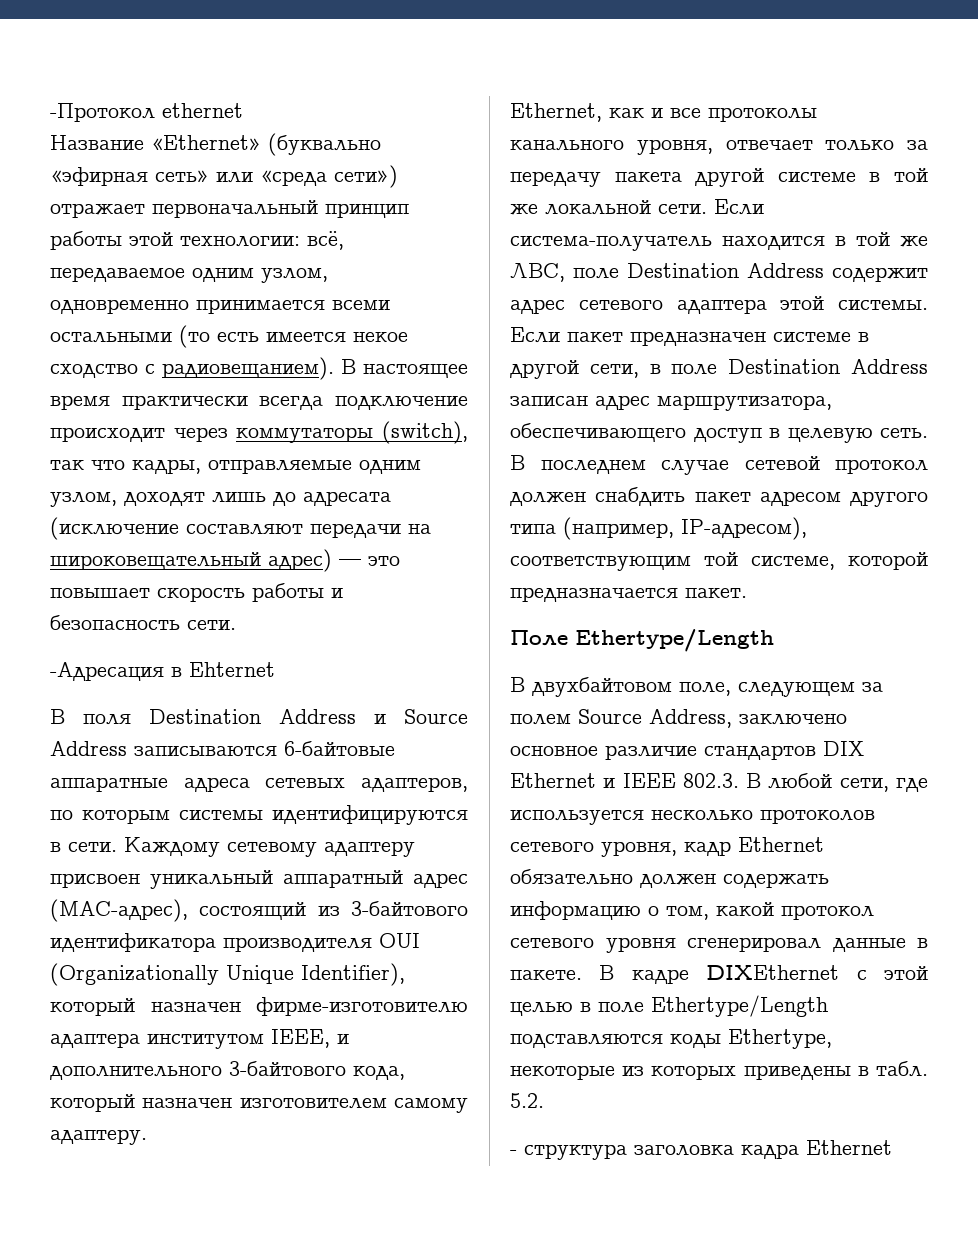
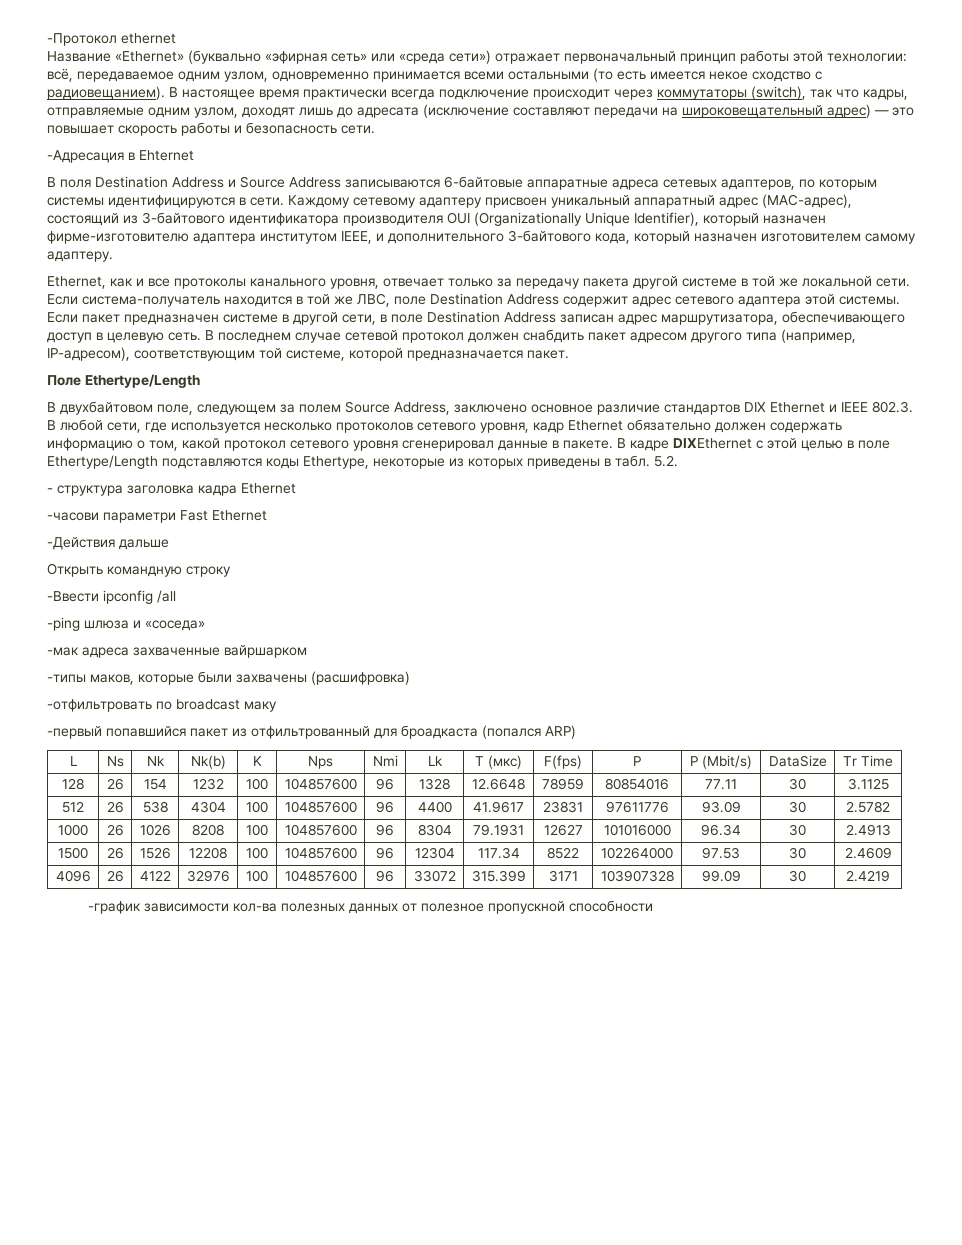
(892, 1147) none -> [47,510,267,523] [47,537,169,550] [47,563,231,577] [47,590,176,604] [47,617,205,631] [47,645,307,658] [47,671,410,685] [47,699,277,712] [47,725,576,739] [69,756,77,766] [106,756,124,767] [146,756,165,766] [190,755,226,769] [252,756,262,766] [308,756,333,769] [372,755,398,766] [427,756,443,766] [475,755,522,769] [544,755,582,769] [633,756,641,766] [690,755,752,769] [768,755,827,767] [843,755,893,767] [62,778,84,790] [106,778,124,790] [143,779,167,790] [192,778,224,790] [246,778,268,790] [284,778,357,790] [376,778,394,790] [419,778,450,790] [472,778,525,790] [542,778,584,790] [605,778,669,790] [705,779,737,790] [789,778,806,790] [847,778,889,790] [62,801,84,813] [106,801,124,813] [142,801,168,813] [190,801,226,813] [246,801,268,813] [284,801,357,813] [376,801,394,813] [417,801,452,813] [473,801,524,813] [543,801,583,813] [605,801,669,813] [701,801,741,813] [789,801,806,813] [846,801,890,813] [58,824,88,836] [106,824,124,836] [139,824,171,836] [192,824,225,836] [246,824,268,836] [284,824,357,836] [376,824,394,836] [417,824,452,836] [473,824,524,836] [543,824,583,836] [603,824,671,836] [701,824,741,836] [789,824,806,836] [845,824,891,836] [58,847,88,859] [106,847,124,859] [139,847,171,859] [189,847,228,859] [246,847,268,859] [284,847,357,859] [376,847,394,859] [414,847,455,859] [477,847,520,859] [547,847,579,859] [601,847,673,859] [702,847,740,859] [789,847,806,859] [844,847,892,859] [55,870,91,882] [106,870,124,882] [139,870,171,881] [186,870,230,882] [246,870,268,882] [284,870,357,882] [376,870,394,882] [413,870,456,882] [471,870,526,882] [548,870,578,882] [600,870,674,882] [701,870,741,882] [789,870,806,882] [846,870,890,882] [87,900,653,914] // -часови параметри Fast Ethernet // -Действия дальше // Открыть командную строку // -Ввести ipconfig /all // -ping шлюза и «соседа» // -мак адреса захваченные вайршарком // -типы маков, которые были захвачены (расшифровка) // -отфильтровать по broadcast маку // -первый попавшийся пакет из отфильтрованный для броадкаста (попался ARP) // L | Ns | Nk | Nk(b) | K | Nps | Nmi | Lk | T (мкс) | F(fps) | P | P (Mbit/s) | DataSize | Tr Time // 128 | 26 | 154 | 1232 | 100 | 104857600 | 96 | 1328 | 12.6648 | 78959 | 80854016 | 77.11 | 30 | 3.1125 // 512 | 26 | 538 | 4304 | 100 | 104857600 | 96 | 4400 | 41.9617 | 23831 | 97611776 | 93.09 | 30 | 2.5782 // 1000 | 26 | 1026 | 8208 | 100 | 104857600 | 96 | 8304 | 79.1931 | 12627 | 101016000 | 96.34 | 30 | 2.4913 // 1500 | 26 | 1526 | 12208 | 100 | 104857600 | 96 | 12304 | 117.34 | 8522 | 102264000 | 97.53 | 30 | 2.4609 // 4096 | 26 | 4122 | 32976 | 100 | 104857600 | 96 | 33072 | 315.399 | 3171 | 103907328 | 99.09 | 30 | 2.4219 // -график зависимости кол-ва полезных данных от полезное пропускной способности

